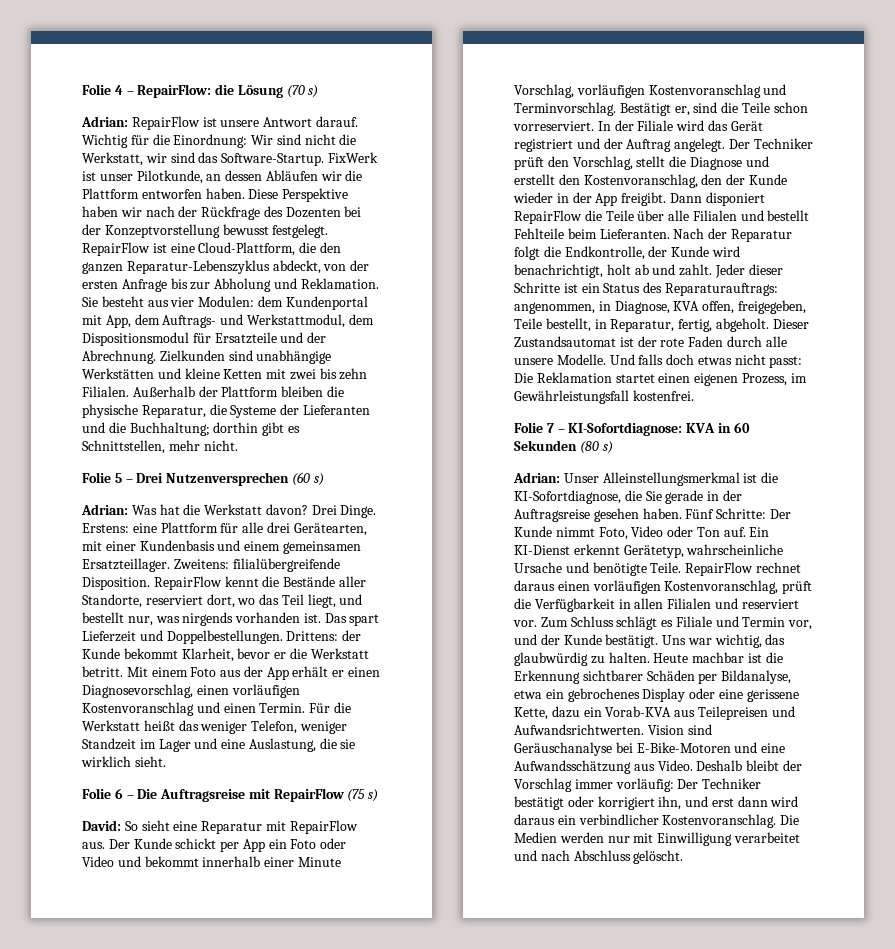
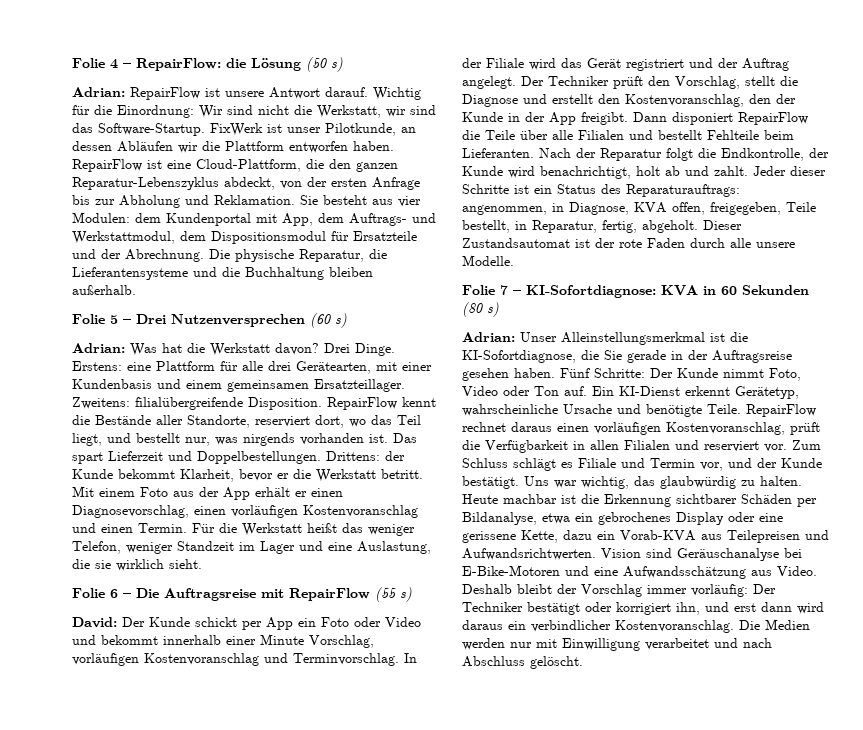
[286,85,305,98] (70 -> [306,57,327,72] (50
[248,188,349,202] [82,206,362,220] [82,224,329,238] Diese Perspektive haben wir nach der Rückfrage des Dozenten bei der Konzeptvorstellung bewusst festgelegt. -> (394, 146) none
[159,350,332,364] [82,368,368,380] [82,386,344,397] [82,404,370,418] [82,422,300,436] [82,440,238,454] Zielkunden sind unabhängige Werkstätten und kleine Ketten mit zwei bis zehn Filialen. Außerhalb der Plattform bleiben die physische Reparatur, die Systeme der Lieferanten und die Buchhaltung; dorthin gibt es Schnittstellen, mehr nicht. -> [209,249,387,262] [72,267,373,280] [72,285,136,295] Die physische Reparatur, die Lieferantensysteme und die Buchhaltung bleiben außerhalb.
[347,789,366,802] (75 -> [375,587,396,602] (55
[124,820,358,834] [82,842,105,849] So sieht eine Reparatur mit RepairFlow aus. -> (117, 622) none
[619,102,808,116] [513,121,594,131] Bestätigt er, sind die Teile schon vorreserviert. -> (399, 659) none
[513,192,553,203] wieder -> (503, 117) none
[609,354,803,368] [514,372,807,386] [514,390,694,404] Und falls doch etwas nicht passt: Die Reklamation startet einen eigenen Prozess, im Gewährleistungsfall kostenfrei. -> (514, 260) none

